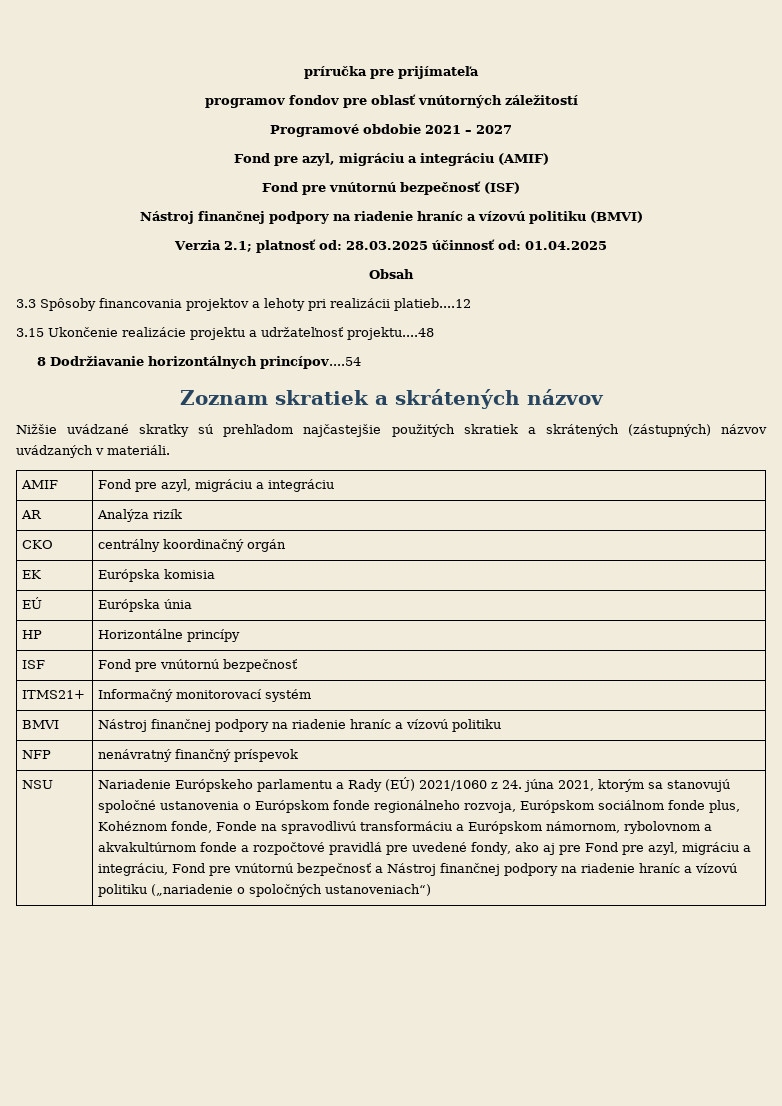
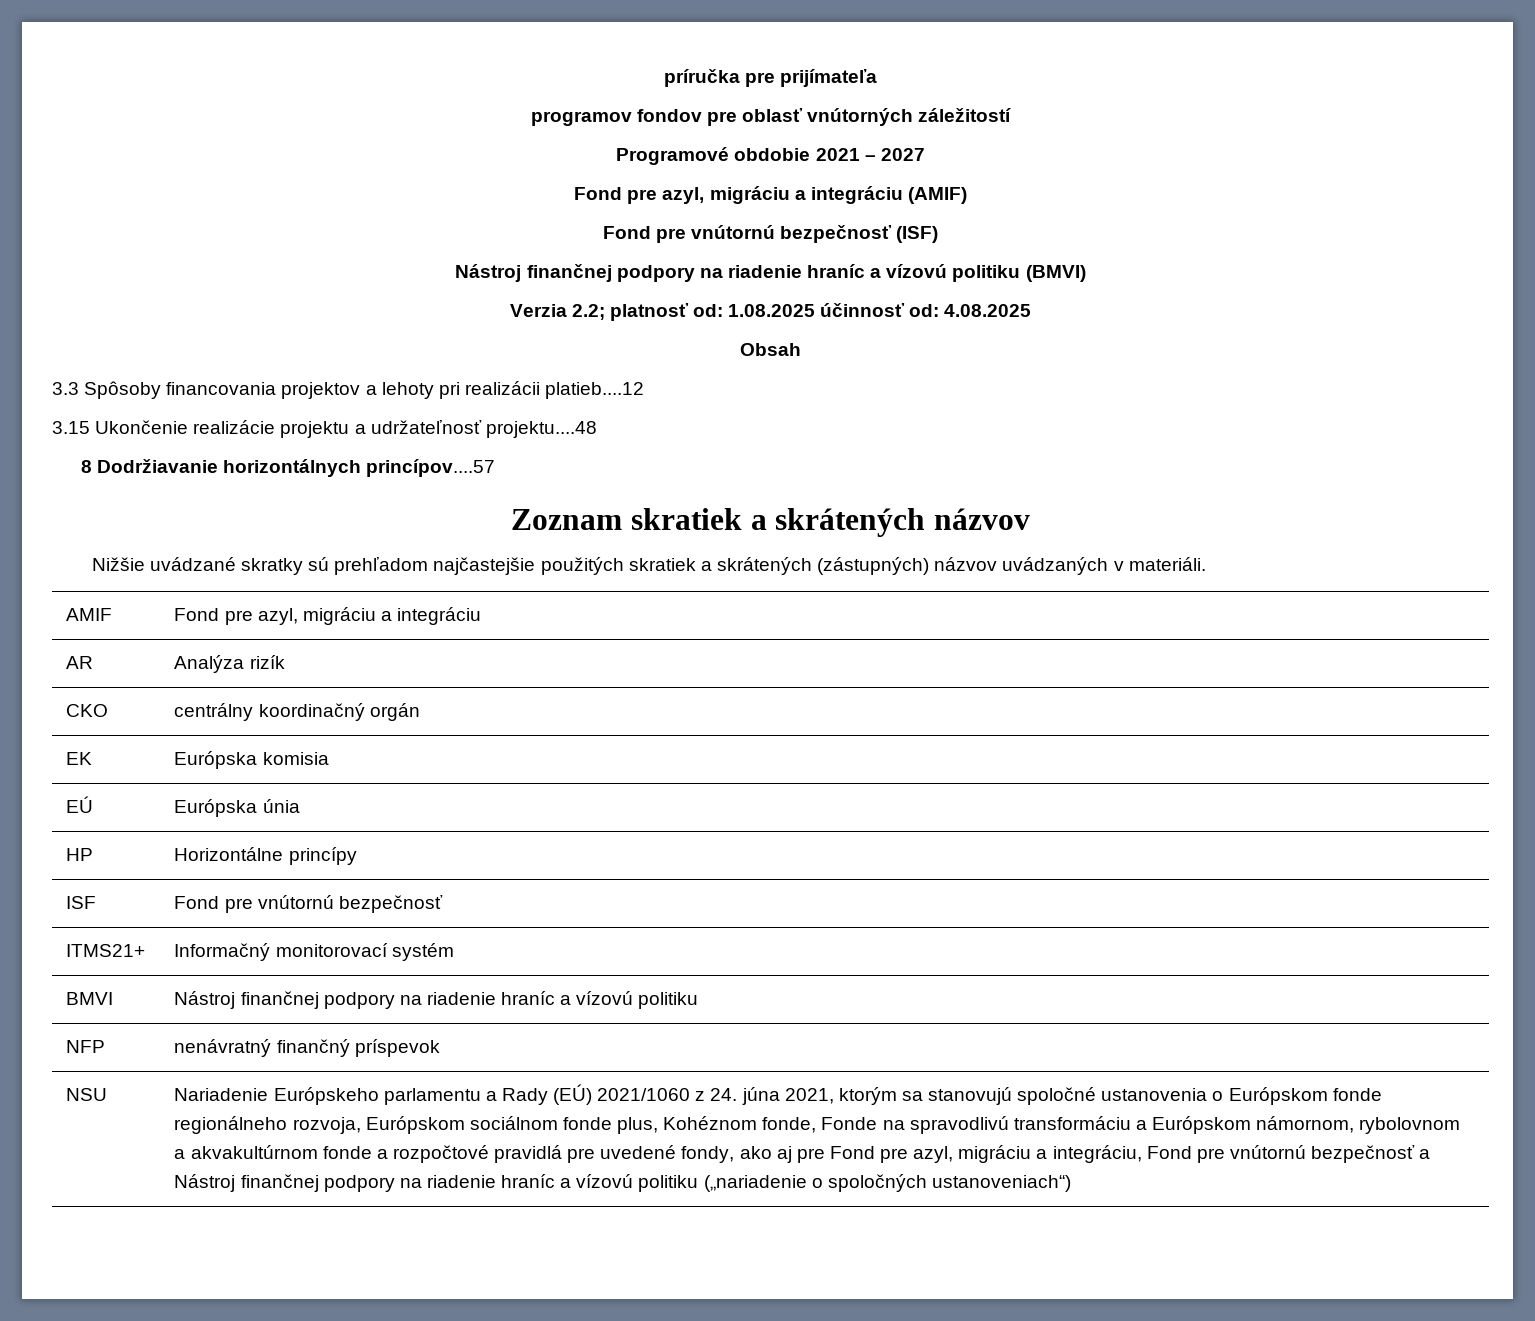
[223,241,252,252] 2.1; -> [571,304,605,320] 2.2;
[345,241,428,250] 28.03.2025 -> [728,304,816,317] 1.08.2025
[524,241,607,250] 01.04.2025 -> [944,304,1032,317] 4.08.2025
[259,356,361,369] princípov....54 -> [365,459,495,477] princípov....57

